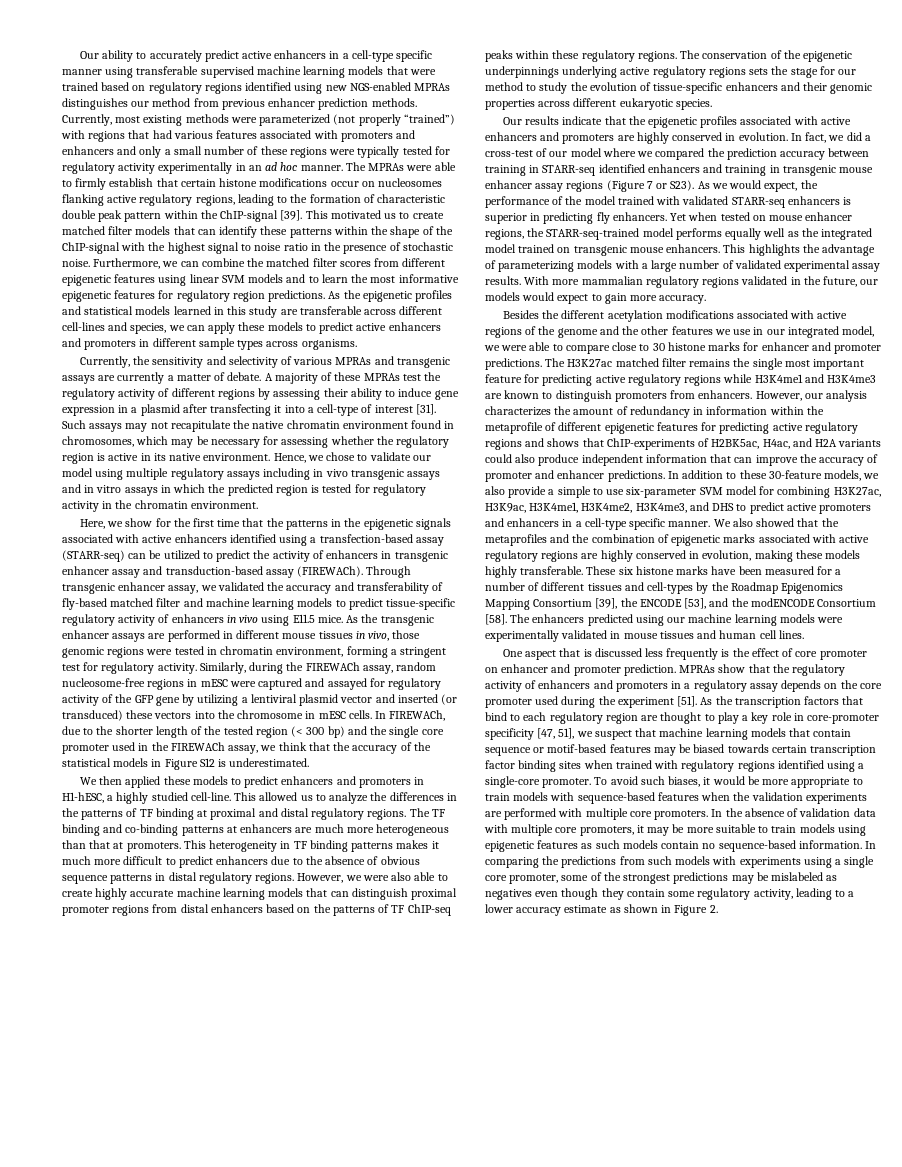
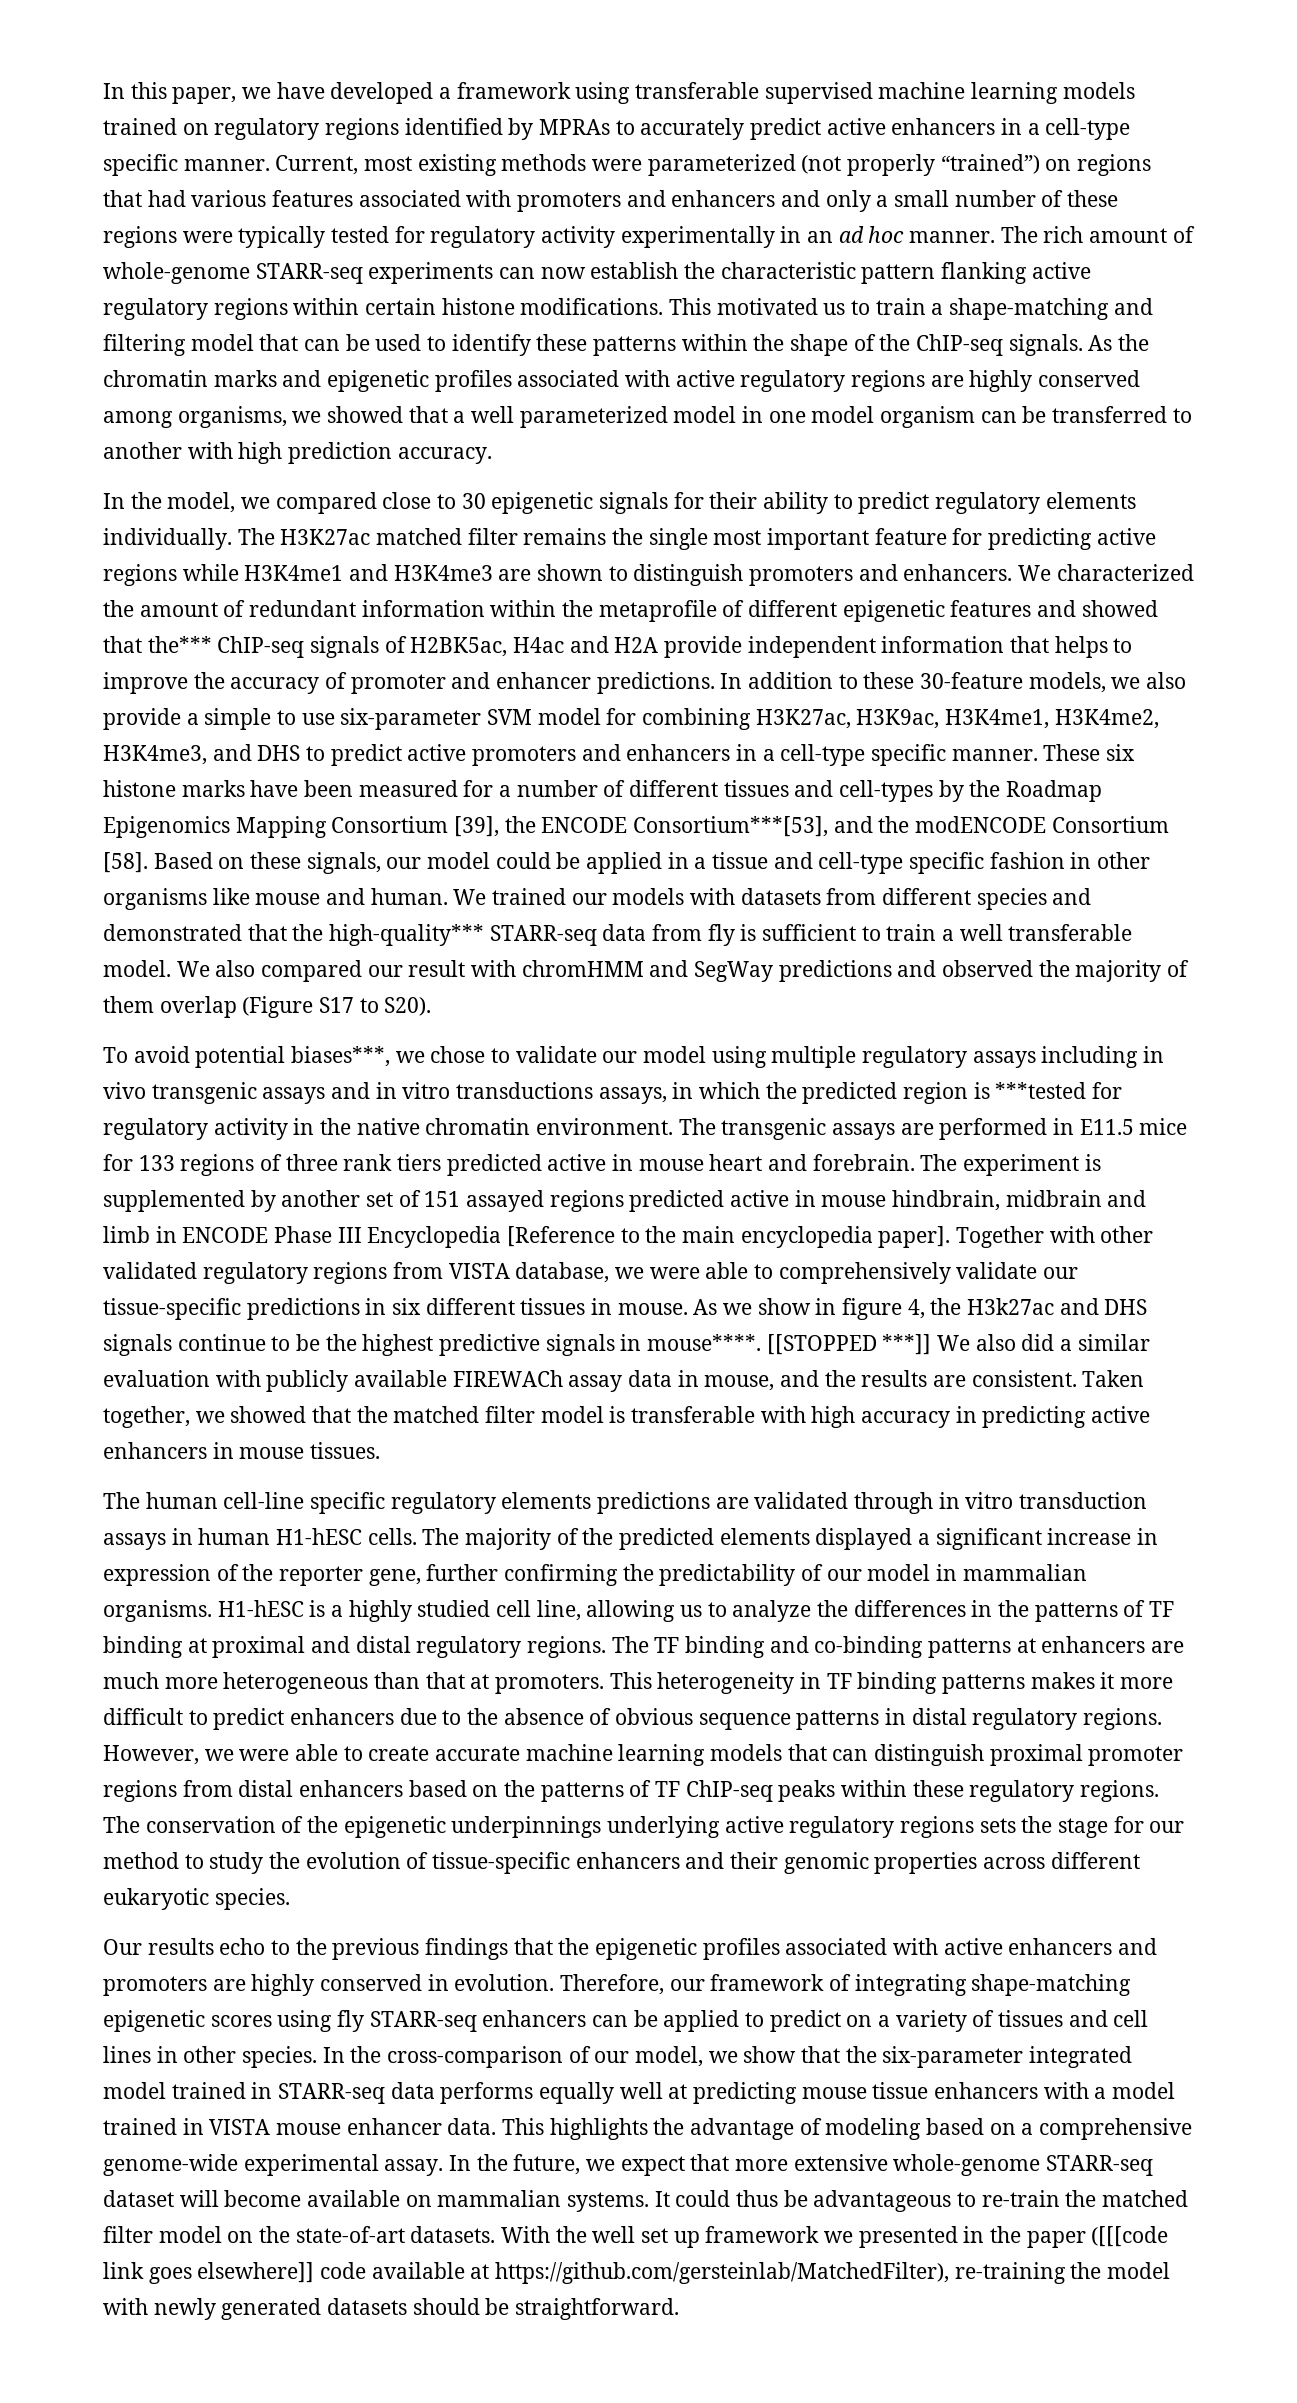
[79,50,134,62] Our ability -> [103,82,1135,104] [103,118,611,140] In this paper, we have developed a framework using transferable supervised machine learning models trained on regulatory regions identified by MPRAs
[62,66,436,78] [62,82,451,94] [62,98,417,110] [62,114,112,126] manner using transferable supervised machine learning models that were trained based on regulatory regions identified using new NGS-enabled MPRAs distinguishes our method from previous enhancer prediction methods. Currently, -> [183,155,359,175] manner. Current,
[61,130,85,139] with -> [1045,159,1072,171] on
[368,162,456,171] [62,178,443,190] [62,194,446,206] [62,210,444,222] [62,226,216,235] MPRAs were able to firmly establish that certain histone modifications occur on nucleosomes flanking active regulatory regions, leading to the formation of characteristic double peak pattern within the ChIP-signal [39]. This motivated us to create matched filter models that can -> [1043,226,1195,243] [103,262,1091,284] [103,298,1153,320] [103,334,447,356] rich amount of whole-genome STARR-seq experiments can now establish the characteristic pattern flanking active regulatory regions within certain histone modifications. This motivated us to train a shape-matching and filtering model that can be used to
[62,242,453,254] [62,258,446,269] [62,274,459,286] [62,290,453,302] [62,306,443,318] [62,322,441,334] [62,338,357,350] [79,356,450,368] [62,372,442,384] [62,388,459,400] [62,404,436,416] [62,420,455,432] [62,436,450,448] [62,453,306,464] ChIP-signal with the highest signal to noise ratio in the presence of stochastic noise. Furthermore, we can combine the matched filter scores from different epigenetic features using linear SVM models and to learn the most informative epigenetic features for regulatory region predictions. As the epigenetic profiles and statistical models learned in this study are transferable across different cell-lines and species, we can apply these models to predict active enhancers and promoters in different sample types across organisms. // Currently, the sensitivity and selectivity of various MPRAs and transgenic assays are currently a matter of debate. A majority of these MPRAs test the regulatory activity of different regions by assessing their ability to induce gene expression in a plasmid after transfecting it into a cell-type of interest [31]. Such assays may not recapitulate the native chromatin environment found in chromosomes, which may be necessary for assessing whether the regulatory region is active in its native environment. Hence, -> [916,334,1150,356] [103,370,1141,392] [103,406,1192,428] [103,442,492,464] [103,492,1136,514] [103,528,1156,550] [103,564,1194,586] [103,600,1158,622] [103,636,1133,658] [103,672,1187,694] [103,708,1159,730] [103,744,1136,766] [103,780,1103,802] [103,816,1169,838] [103,852,1151,874] [103,888,1092,910] [103,924,1133,946] [103,960,1190,982] [103,996,432,1018] [103,1046,391,1068] ChIP-seq signals. As the chromatin marks and epigenetic profiles associated with active regulatory regions are highly conserved among organisms, we showed that a well parameterized model in one model organism can be transferred to another with high prediction accuracy. // In the model, we compared close to 30 epigenetic signals for their ability to predict regulatory elements individually. The H3K27ac matched filter remains the single most important feature for predicting active regions while H3K4me1 and H3K4me3 are shown to distinguish promoters and enhancers. We characterized the amount of redundant information within the metaprofile of different epigenetic features and showed that the*** ChIP-seq signals of H2BK5ac, H4ac and H2A provide independent information that helps to improve the accuracy of promoter and enhancer predictions. In addition to these 30-feature models, we also provide a simple to use six-parameter SVM model for combining H3K27ac, H3K9ac, H3K4me1, H3K4me2, H3K4me3, and DHS to predict active promoters and enhancers in a cell-type specific manner. These six histone marks have been measured for a number of different tissues and cell-types by the Roadmap Epigenomics Mapping Consortium [39], the ENCODE Consortium***[53], and the modENCODE Consortium [58]. Based on these signals, our model could be applied in a tissue and cell-type specific fashion in other organisms like mouse and human. We trained our models with datasets from different species and demonstrated that the high-quality*** STARR-seq data from fly is sufficient to train a well transferable model. We also compared our result with chromHMM and SegWay predictions and observed the majority of them overlap (Figure S17 to S20). // To avoid potential biases***,
[124,487,158,496] assays -> [456,1082,667,1104] transductions assays,
[322,484,352,493] tested -> [995,1082,1087,1099] ***tested
(133, 504) none -> [356,1118,420,1135] native
[79,518,451,530] [62,534,444,546] [62,550,448,562] [62,566,412,578] [62,582,444,594] [62,598,456,610] [62,614,434,626] [62,630,421,642] [62,646,447,658] [62,662,437,674] [62,678,442,690] [62,694,458,706] [62,710,446,721] [62,726,444,738] [62,742,431,754] [62,758,310,770] [79,776,425,788] [62,792,298,804] // Here, we show for the first time that the patterns in the epigenetic signals associated with active enhancers identified using a transfection-based assay (STARR-seq) can be utilized to predict the activity of enhancers in transgenic enhancer assay and transduction-based assay (FIREWACh). Through transgenic enhancer assay, we validated the accuracy and transferability of fly-based matched filter and machine learning models to predict tissue-specific regulatory activity of enhancers in vivo using E11.5 mice. As the transgenic enhancer assays are performed in different mouse tissues in vivo, those genomic regions were tested in chromatin environment, forming a stringent test for regulatory activity. Similarly, during the FIREWACh assay, random nucleosome-free regions in mESC were captured and assayed for regulatory activity of the GFP gene by utilizing a lentiviral plasmid vector and inserted (or transduced) these vectors into the chromosome in mESC cells. In FIREWACh, due to the shorter length of the tested region (< 300 bp) and the single core promoter used in the FIREWACh assay, we think that the accuracy of the statistical models in Figure S12 is underestimated. // We then applied these models to predict enhancers and promoters in H1-hESC, a highly studied cell-line. This allowed -> [678,1118,1188,1140] [103,1154,1101,1176] [103,1190,1147,1212] [103,1226,1154,1248] [103,1262,1079,1284] [103,1298,1148,1320] [103,1334,1150,1356] [103,1370,1145,1392] [103,1406,1151,1428] [103,1442,381,1459] [103,1492,1148,1514] [103,1528,1159,1550] [103,1564,1087,1586] [103,1600,676,1622] The transgenic assays are performed in E11.5 mice for 133 regions of three rank tiers predicted active in mouse heart and forebrain. The experiment is supplemented by another set of 151 assayed regions predicted active in mouse hindbrain, midbrain and limb in ENCODE Phase III Encyclopedia [Reference to the main encyclopedia paper]. Together with other validated regulatory regions from VISTA database, we were able to comprehensively validate our tissue-specific predictions in six different tissues in mouse. As we show in figure 4, the H3k27ac and DHS signals continue to be the highest predictive signals in mouse****. [[STOPPED ***]] We also did a similar evaluation with publicly available FIREWACh assay data in mouse, and the results are consistent. Taken together, we showed that the matched filter model is transferable with high accuracy in predicting active enhancers in mouse tissues. // The human cell-line specific regulatory elements predictions are validated through in vitro transduction assays in human H1-hESC cells. The majority of the predicted elements displayed a significant increase in expression of the reporter gene, further confirming the predictability of our model in mammalian organisms. H1-hESC is a highly studied cell line, allowing
[62,856,91,865] much -> (1115, 1680) none
[391,872,412,881] also -> (290, 1755) none
[95,888,128,900] highly -> (430, 1753) none
[562,116,603,125] indicate -> [219,1938,509,1960] echo to the previous findings
[790,132,871,143] [485,148,870,160] [485,164,874,176] [485,180,818,192] [485,196,852,208] [485,212,853,224] [485,228,873,240] [485,244,721,256] In fact, we did a cross-test of our model where we compared the prediction accuracy between training in STARR-seq identified enhancers and training in transgenic mouse enhancer assay regions (Figure 7 or S23). As we would expect, the performance of the model trained with validated STARR-seq enhancers is superior in predicting fly enhancers. Yet when tested on mouse enhancer regions, the STARR-seq-trained model performs equally well as the integrated model trained on transgenic mouse enhancers. -> [560,1974,1132,1996] [103,2010,1149,2032] [103,2046,1133,2068] [103,2082,1176,2104] [103,2118,497,2135] Therefore, our framework of integrating shape-matching epigenetic scores using fly STARR-seq enhancers can be applied to predict on a variety of tissues and cell lines in other species. In the cross-comparison of our model, we show that the six-parameter integrated model trained in STARR-seq data performs equally well at predicting mouse tissue enhancers with a model trained in VISTA mouse enhancer data.
[498,260,881,272] [485,276,879,288] [485,292,707,304] [502,310,848,322] [485,326,875,338] [484,342,882,354] [485,358,865,370] [485,374,877,386] [485,390,868,402] [485,406,824,418] [485,422,858,434] [485,438,882,450] [485,454,879,466] [485,470,880,482] [485,486,881,498] [485,502,872,514] [485,518,839,530] [485,534,870,546] [485,550,861,562] [485,566,842,578] [485,582,844,594] [485,598,877,610] [485,614,844,626] [485,630,804,642] [502,648,867,660] [485,664,846,676] [485,680,882,692] [485,696,864,708] [485,712,880,724] [485,728,852,740] [485,744,877,756] [485,760,865,772] [485,776,863,788] [485,792,867,804] [485,808,876,820] [484,824,866,836] [485,840,877,852] [485,856,875,868] [485,872,838,884] [485,888,855,900] [485,904,718,916] parameterizing models with a large number of validated experimental assay results. With more mammalian regulatory regions validated in the future, our models would expect to gain more accuracy. // Besides the different acetylation modifications associated with active regions of the genome and the other features we use in our integrated model, we were able to compare close to 30 histone marks for enhancer and promoter predictions. The H3K27ac matched filter remains the single most important feature for predicting active regulatory regions while H3K4me1 and H3K4me3 are known to distinguish promoters from enhancers. However, our analysis characterizes the amount of redundancy in information within the metaprofile of different epigenetic features for predicting active regulatory regions and shows that ChIP-experiments of H2BK5ac, H4ac, and H2A variants could also produce independent information that can improve the accuracy of promoter and enhancer predictions. In addition to these 30-feature models, we also provide a simple to use six-parameter SVM model for combining H3K27ac, H3K9ac, H3K4me1, H3K4me2, H3K4me3, and DHS to predict active promoters and enhancers in a cell-type specific manner. We also showed that the metaprofiles and the combination of epigenetic marks associated with active regulatory regions are highly conserved in evolution, making these models highly transferable. These six histone marks have been measured for a number of different tissues and cell-types by the Roadmap Epigenomics Mapping Consortium [39], the ENCODE [53], and the modENCODE Consortium [58]. The enhancers predicted using our machine learning models were experimentally validated in mouse tissues and human cell lines. // One aspect that is discussed less frequently is the effect of core promoter on enhancer and promoter prediction. MPRAs show that the regulatory activity of enhancers and promoters in a regulatory assay depends on the core promoter used during the experiment [51]. As the transcription factors that bind to each regulatory region are thought to play a key role in core-promoter specificity [47, 51], we suspect that machine learning models that contain sequence or motif-based features may be biased towards certain transcription factor binding sites when trained with regulatory regions identified using a single-core promoter. To avoid such biases, it would be more appropriate to train models with sequence-based features when the validation experiments are performed with multiple core promoters. In the absence of validation data with multiple core promoters, it may be more suitable to train models using epigenetic features as such models contain no sequence-based information. In comparing the predictions from such models with experiments using a single core promoter, some of the strongest predictions may be mislabeled as negatives even though they contain some regulatory activity, leading to a lower accuracy estimate as shown in Figure 2. -> [825,2118,1193,2140] [103,2154,1154,2176] [103,2190,1189,2212] [103,2226,1169,2248] [103,2262,1171,2284] [103,2298,680,2320] modeling based on a comprehensive genome-wide experimental assay. In the future, we expect that more extensive whole-genome STARR-seq dataset will become available on mammalian systems. It could thus be advantageous to re-train the matched filter model on the state-of-art datasets. With the well set up framework we presented in the paper ([[[code link goes elsewhere]] code available at https://github.com/gersteinlab/MatchedFilter), re-training the model with newly generated datasets should be straightforward.

